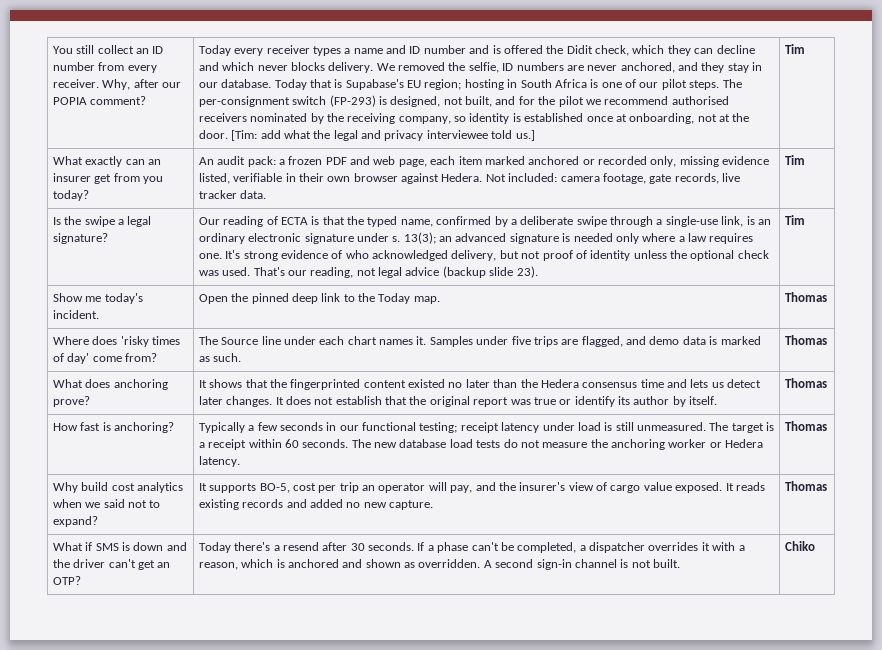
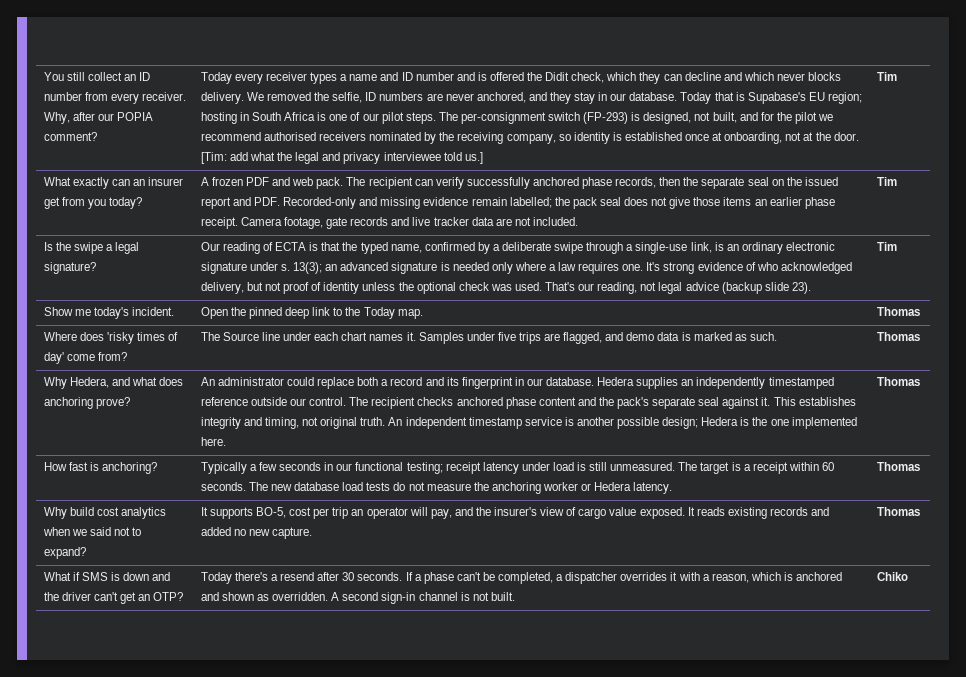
[198,156,770,167] [198,173,741,184] [198,190,267,199] An audit pack: a frozen PDF and web page, each item marked anchored or recorded only, missing evidence listed, verifiable in their own browser against Hedera. Not included: camera footage, gate records, live tracker data. -> [200,177,838,189] [200,197,835,209] [200,217,578,229] A frozen PDF and web pack. The recipient can verify successfully anchored phase records, then the separate seal on the issued report and PDF. Recorded-only and missing evidence remain labelled; the pack seal does not give those items an earlier phase receipt. Camera footage, gate records and live tracker data are not included.
[52,379,83,388] What -> [43,377,158,389] Why Hedera, and what
[198,379,762,390] [198,396,718,407] It shows that the fingerprinted content existed no later than the Hedera consensus time and lets us detect later changes. It does not establish that the original report was true or identify its author by itself. -> [200,377,834,389] [200,397,856,409] [200,417,857,429] [200,437,226,446] An administrator could replace both a record and its fingerprint in our database. Hedera supplies an independently timestamped reference outside our control. The recipient checks anchored phase content and the pack's separate seal against it. This establishes integrity and timing, not original truth. An independent timestamp service is another possible design; Hedera is the one implemented here.

